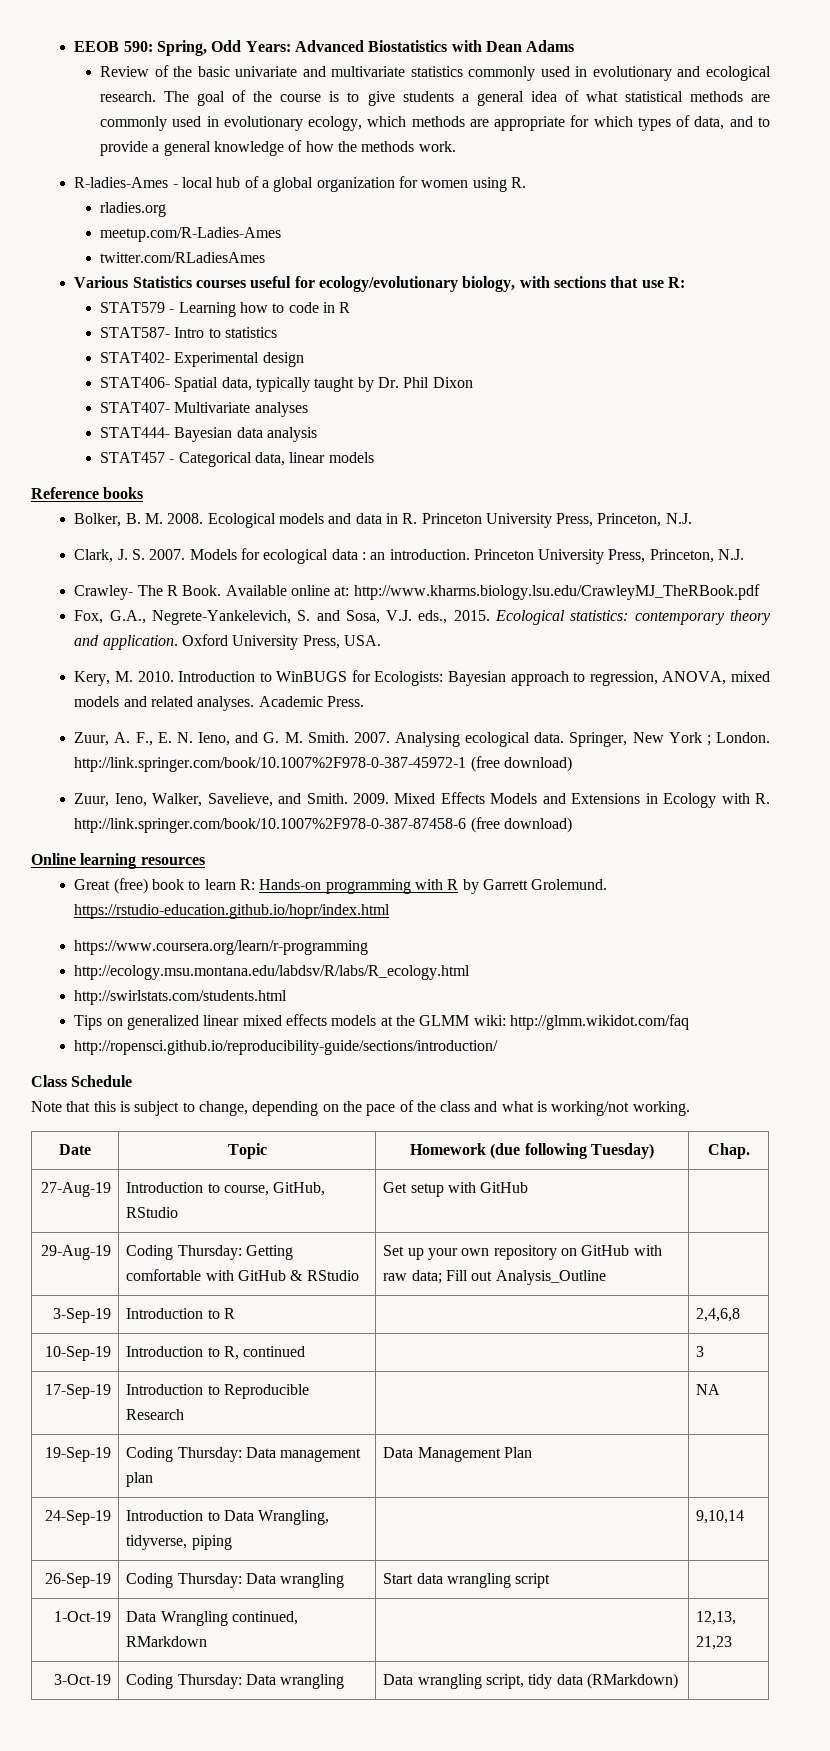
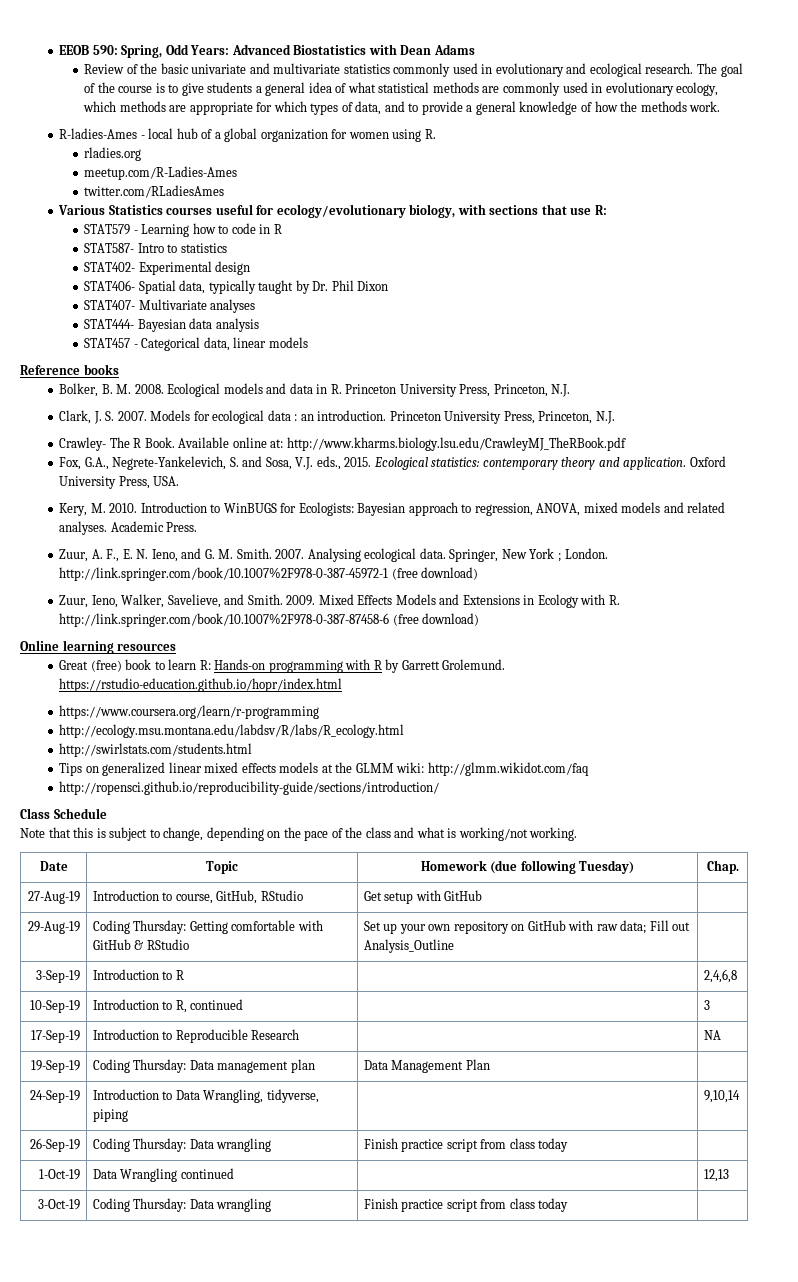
[383,1573,551,1588] Start data wrangling script -> [363,1138,569,1152] Finish practice script from class today
[231,1611,298,1625] [126,1636,208,1647] [696,1611,737,1625] [696,1636,733,1650] continued, RMarkdown | | 12,13, 21,23 -> [180,1168,234,1179] [703,1169,729,1182] continued | | 12,13
[383,1673,678,1689] Data wrangling script, tidy data (RMarkdown) -> [363,1198,569,1212] Finish practice script from class today

